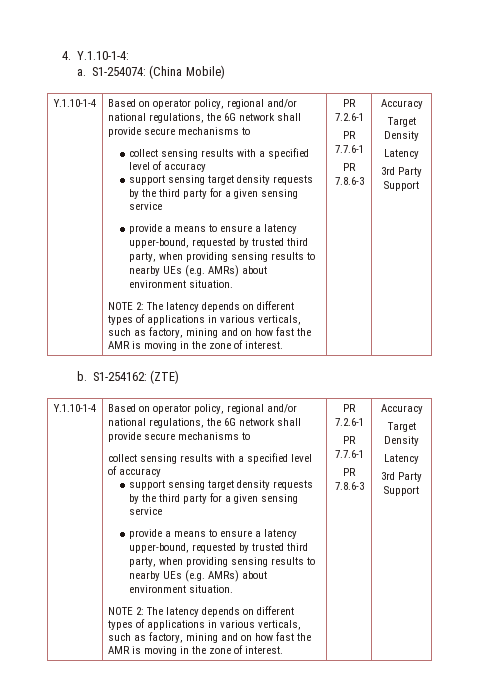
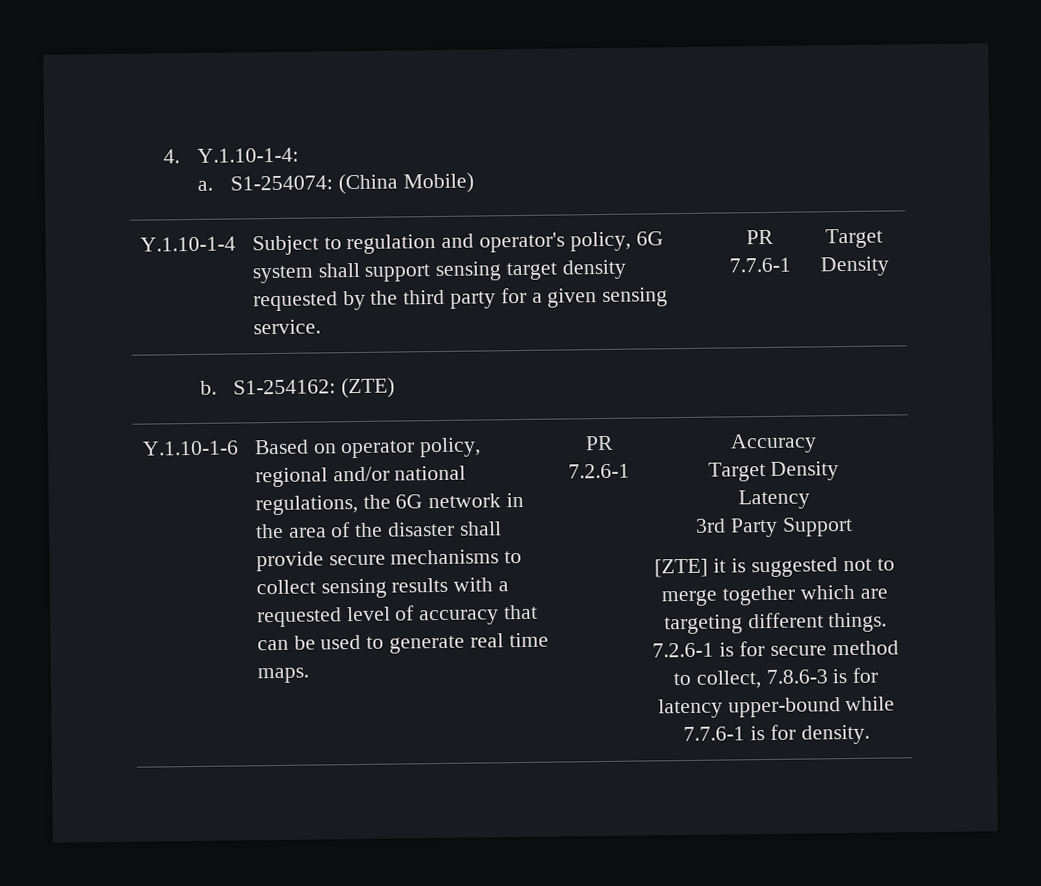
(96, 103) none -> [251,231,664,256] [251,259,627,284] [252,287,669,312] [252,319,321,335] [746,229,774,245] [728,257,791,273] [825,228,883,249] [819,256,889,277] [199,377,396,399] [141,440,239,456] | Subject to regulation and operator's policy, 6G system shall support sensing target density requested by the third party for a given sensing service. | PR 7.7.6-1 | Target Density // b. S1-254162: (ZTE) // Y.1.10-1-6
[277,113,302,121] [108,127,251,137] [129,148,310,159] [129,161,207,172] [129,175,314,185] [129,188,299,199] [129,202,163,210] [129,224,298,234] [129,238,309,248] [129,252,316,262] [129,265,268,277] [129,280,234,288] [108,301,295,312] [108,314,302,325] [108,327,312,338] [108,340,284,351] [343,99,356,107] [334,113,364,121] [343,131,356,139] [334,145,364,153] [343,163,356,171] [334,177,364,185] [380,99,423,109] [386,117,416,127] [384,131,419,141] [384,149,419,159] [381,167,422,177] [384,181,419,191] [76,370,180,384] [53,404,96,412] [108,404,298,414] [108,418,302,428] [108,432,251,442] [108,453,313,464] [108,466,162,477] [129,480,314,490] [129,493,299,504] [129,507,163,515] [129,529,298,539] [129,543,309,553] [129,557,316,567] [129,570,268,582] [129,585,234,593] [108,606,295,617] [108,619,302,630] [108,632,312,643] [108,645,284,656] [343,404,356,412] [334,418,364,426] [343,436,356,444] [334,450,364,458] [343,468,356,476] [334,482,364,490] [380,404,423,414] [386,422,416,432] [384,436,419,446] [384,454,419,464] [381,472,422,482] [384,486,419,496] shall provide secure mechanisms to // collect sensing results with a specified level of accuracy // support sensing target density requests by the third party for a given sensing service // provide a means to ensure a latency upper-bound, requested by trusted third party, when providing sensing results to nearby UEs (e.g. AMRs) about environment situation. // NOTE 2: The latency depends on different types of applications in various verticals, such as factory, mining and on how fast the AMR is moving in the zone of interest. | PR 7.2.6-1 // PR 7.7.6-1 // PR 7.8.6-3 | Accuracy // Target Density // Latency // 3rd Party Support // b. S1-254162: (ZTE) // Y.1.10-1-4 | Based on operator policy, regional and/or national regulations, the 6G network shall provide secure mechanisms to // collect sensing results with a specified level of accuracy // support sensing target density requests by the third party for a given sensing service // provide a means to ensure a latency upper-bound, requested by trusted third party, when providing sensing results to nearby UEs (e.g. AMRs) about environment situation. // NOTE 2: The latency depends on different types of applications in various verticals, such as factory, mining and on how fast the AMR is moving in the zone of interest. | PR 7.2.6-1 // PR 7.7.6-1 // PR 7.8.6-3 | Accuracy // Target Density // Latency // 3rd Party Support -> [506,492,525,508] [254,521,502,539] [255,549,523,572] [255,577,510,599] [255,604,539,628] [256,632,549,654] [256,667,309,684] [584,435,614,451] [568,463,630,479] [729,433,817,454] [707,461,840,482] [737,489,810,510] [695,516,853,538] [654,557,895,578] [661,584,888,607] [663,612,888,635] [652,640,899,658] [672,667,879,689] [657,696,896,719] [683,724,870,745] in the area of the disaster shall provide secure mechanisms to collect sensing results with a requested level of accuracy that can be used to generate real time maps. | PR 7.2.6-1 | Accuracy // Target Density // Latency // 3rd Party Support // [ZTE] it is suggested not to merge together which are targeting different things. 7.2.6-1 is for secure method to collect, 7.8.6-3 is for latency upper-bound while 7.7.6-1 is for density.

